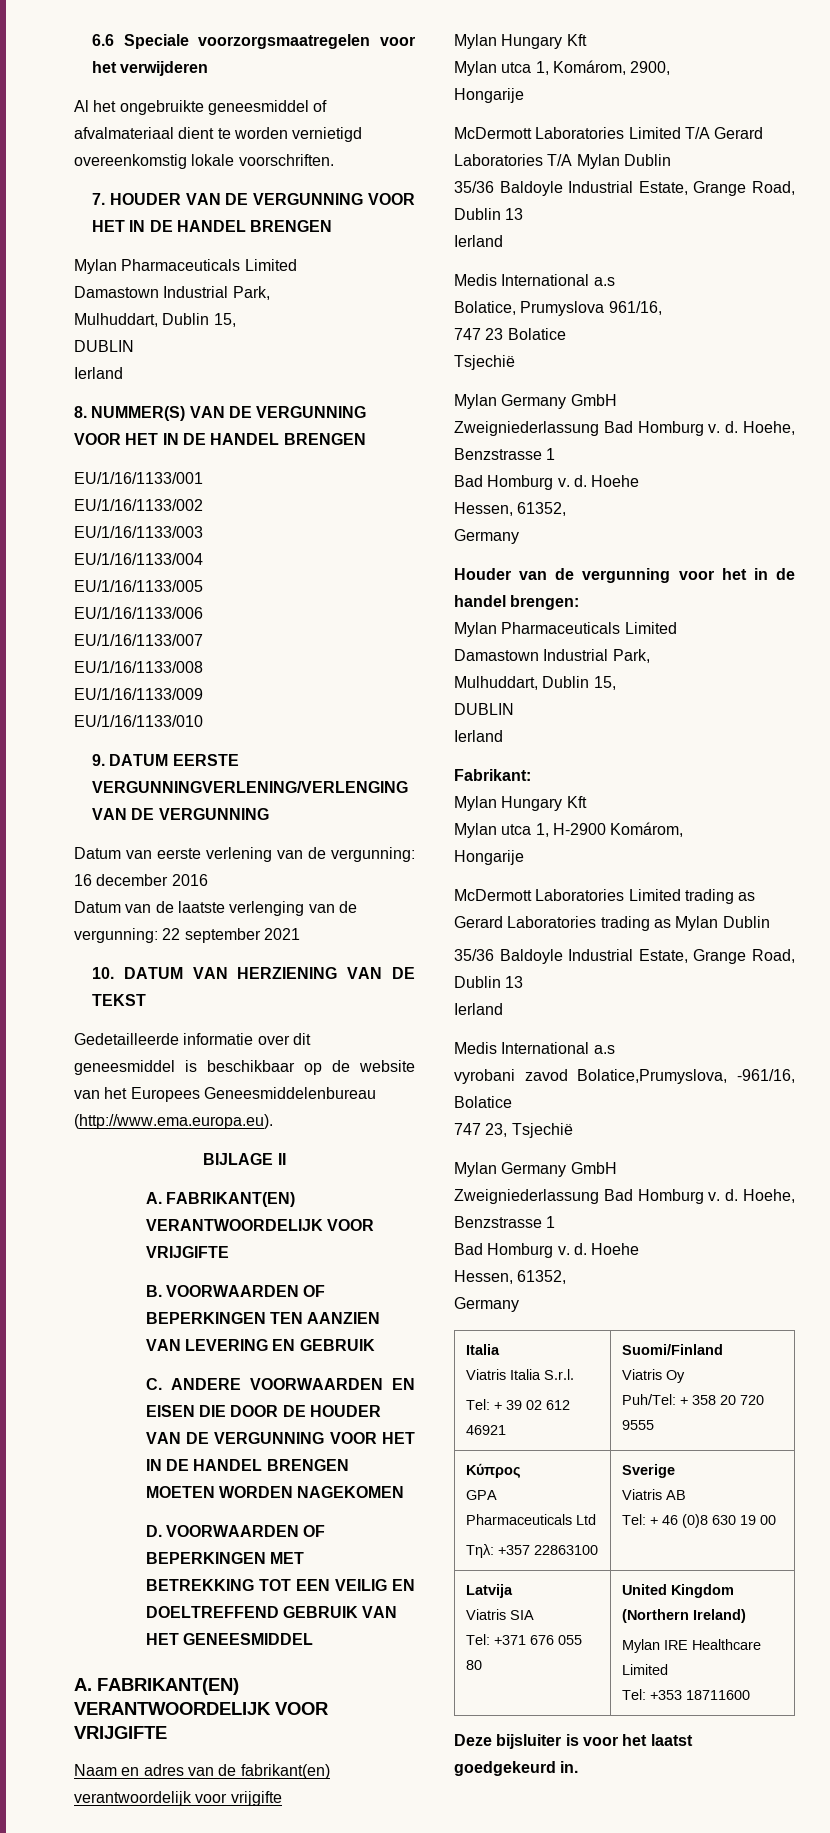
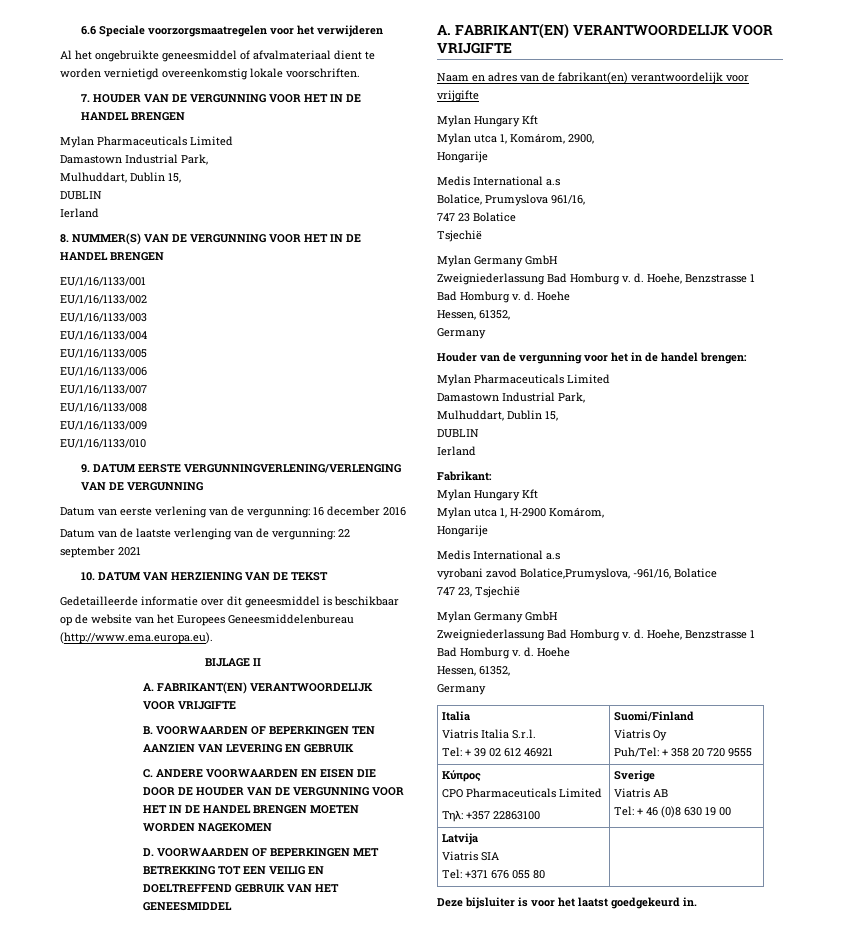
[454,127,764,139] [454,154,671,169] [454,181,795,196] [454,208,524,220] [454,235,503,247] // McDermott Laboratories Limited T/A Gerard Laboratories T/A Mylan Dublin // 35/36 Baldoyle Industrial Estate, Grange Road, Dublin 13 // Ierland -> (488, 157) none
[454,889,756,904] [454,916,770,931] [454,949,795,964] [454,976,524,988] [454,1003,503,1015] // McDermott Laboratories Limited trading as Gerard Laboratories trading as Mylan Dublin // 35/36 Baldoyle Industrial Estate, Grange Road, Dublin 13 // Ierland -> (488, 531) none
[466,1490,498,1500] [466,1514,597,1525] GPA Pharmaceuticals Ltd -> [442,788,603,798] CPO Pharmaceuticals Limited
[622,1584,735,1598] [622,1609,747,1623] [622,1639,762,1653] [622,1664,669,1675] [622,1689,751,1700] United Kingdom (Northern Ireland) // Mylan IRE Healthcare Limited // Tel: +353 18711600 -> (546, 874) none

